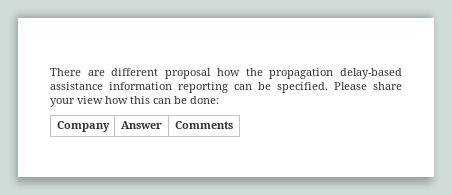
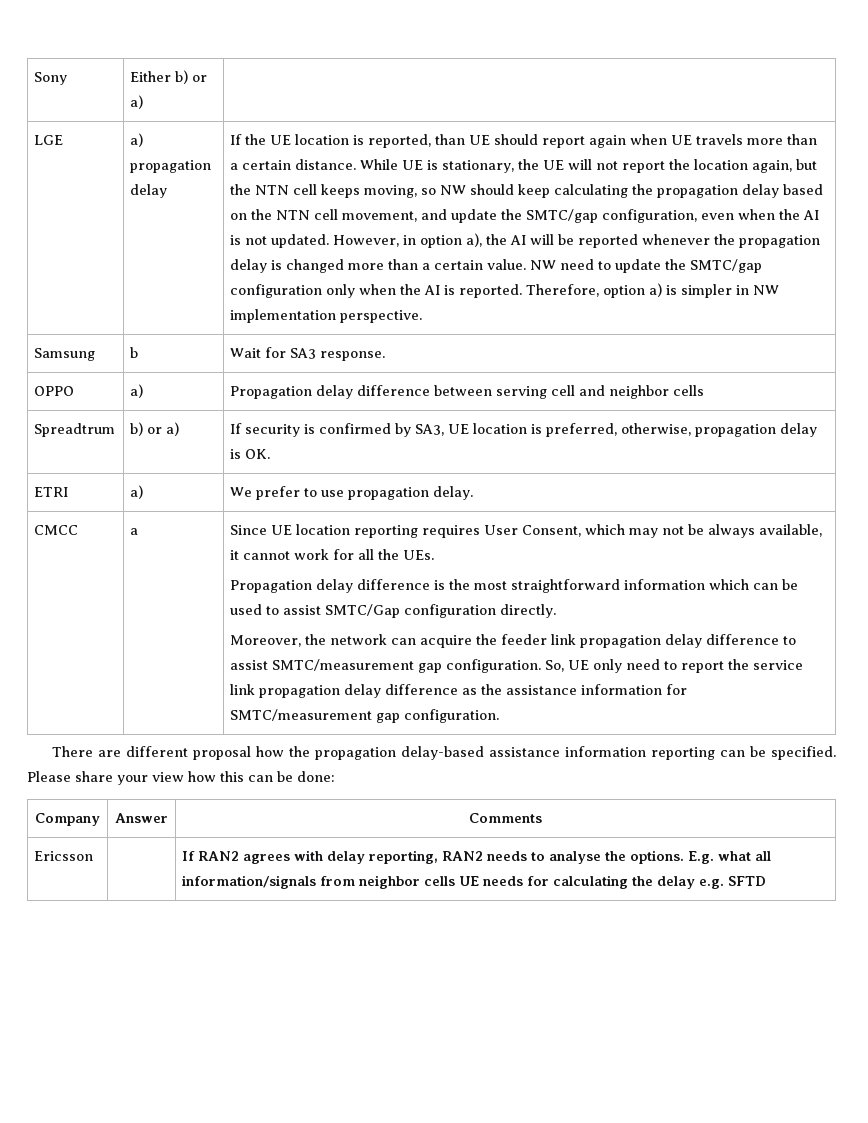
(50, 72) none -> [34,72,68,85] [130,70,208,84] [130,95,144,109] [34,135,64,145] [130,133,144,147] [130,160,212,173] [130,184,168,198] [230,134,818,148] [230,159,818,173] [230,184,824,198] [230,209,820,223] [230,233,821,248] [230,259,763,273] [230,283,780,298] [230,309,423,323] [34,348,96,361] [130,347,139,358] [230,347,386,361] [34,386,75,396] [130,384,144,398] [230,385,705,399] [34,423,116,437] [130,422,180,436] [230,423,818,437] [230,449,271,459] [34,487,69,497] [130,485,144,499] [230,486,474,500] [34,525,79,535] [130,528,139,535] [230,524,823,538] [230,549,435,560] [230,579,799,593] [230,604,557,618] [230,634,797,648] [230,659,804,673] [230,684,688,698] [230,709,500,723] Sony | Either b) or a) | // LGE | a) propagation delay | If the UE location is reported, than UE should report again when UE travels more than a certain distance. While UE is stationary, the UE will not report the location again, but the NTN cell keeps moving, so NW should keep calculating the propagation delay based on the NTN cell movement, and update the SMTC/gap configuration, even when the AI is not updated. However, in option a), the AI will be reported whenever the propagation delay is changed more than a certain value. NW need to update the SMTC/gap configuration only when the AI is reported. Therefore, option a) is simpler in NW implementation perspective. // Samsung | b | Wait for SA3 response. // OPPO | a) | Propagation delay difference between serving cell and neighbor cells // Spreadtrum | b) or a) | If security is confirmed by SA3, UE location is preferred, otherwise, propagation delay is OK. // ETRI | a) | We prefer to use propagation delay. // CMCC | a | Since UE location reporting requires User Consent, which may not be always available, it cannot work for all the UEs. // Propagation delay difference is the most straightforward information which can be used to assist SMTC/Gap configuration directly. // Moreover, the network can acquire the feeder link propagation delay difference to assist SMTC/measurement gap configuration. So, UE only need to report the service link propagation delay difference as the assistance information for SMTC/measurement gap configuration. //
(233, 125) none -> [34,851,94,861] [182,850,772,864] [182,875,767,889] // Ericsson | | If RAN2 agrees with delay reporting, RAN2 needs to analyse the options. E.g. what all information/signals from neighbor cells UE needs for calculating the delay e.g. SFTD

